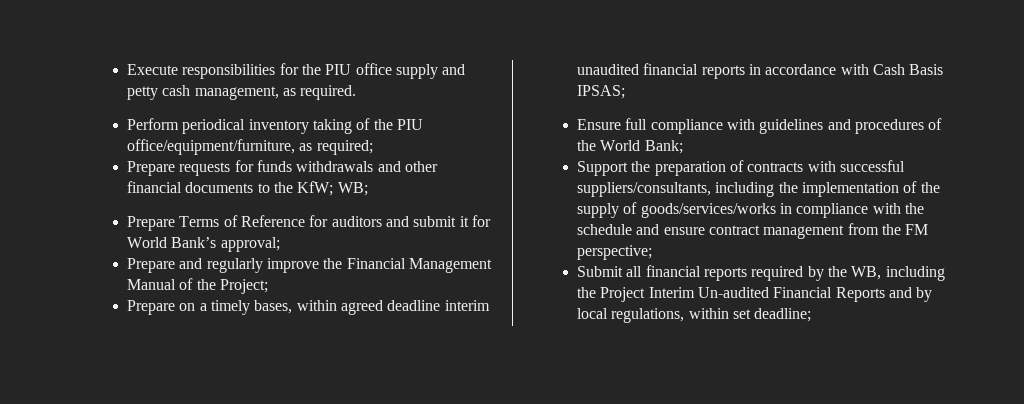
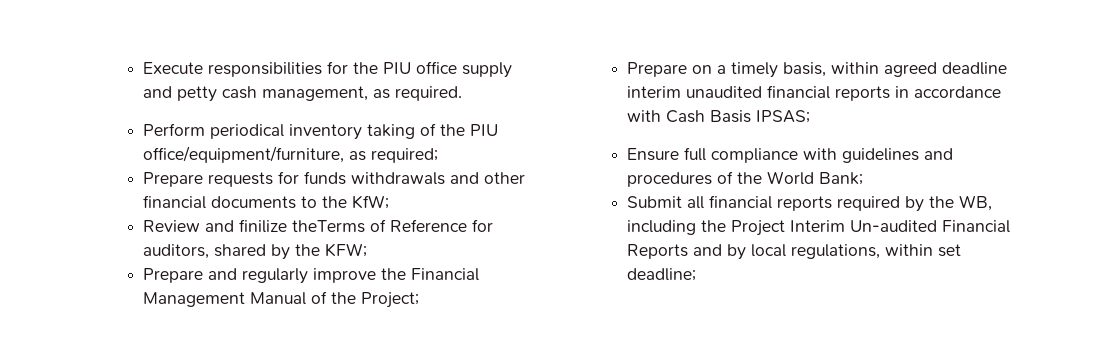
[337,182,368,196] [126,215,491,231] [126,237,280,252] WB; // Prepare Terms of Reference for auditors and submit it for World Bank’s approval; -> [143,219,494,233] [143,243,368,260] // Review and finilize theTerms of Reference for auditors, shared by the KFW;
[254,300,293,314] bases, -> [783,62,827,77] basis,
[576,160,905,176] [576,181,940,197] [576,202,924,218] [576,223,929,239] [576,245,652,260] // Support the preparation of contracts with successful suppliers/consultants, including the implementation of the supply of goods/services/works in compliance with the schedule and ensure contract management from the FM perspective; -> (864, 178) none

